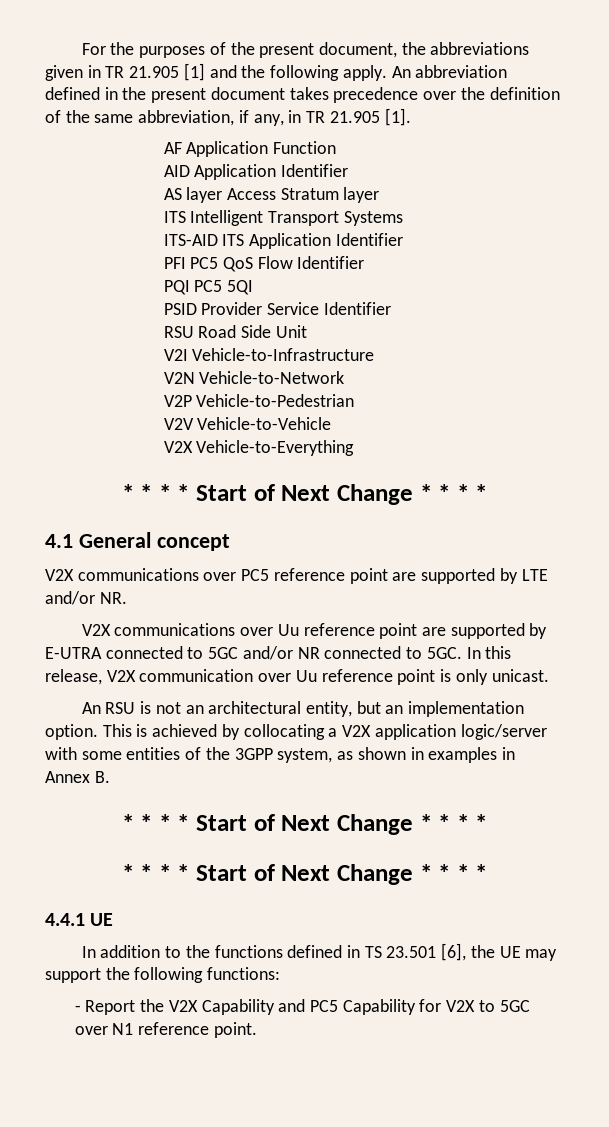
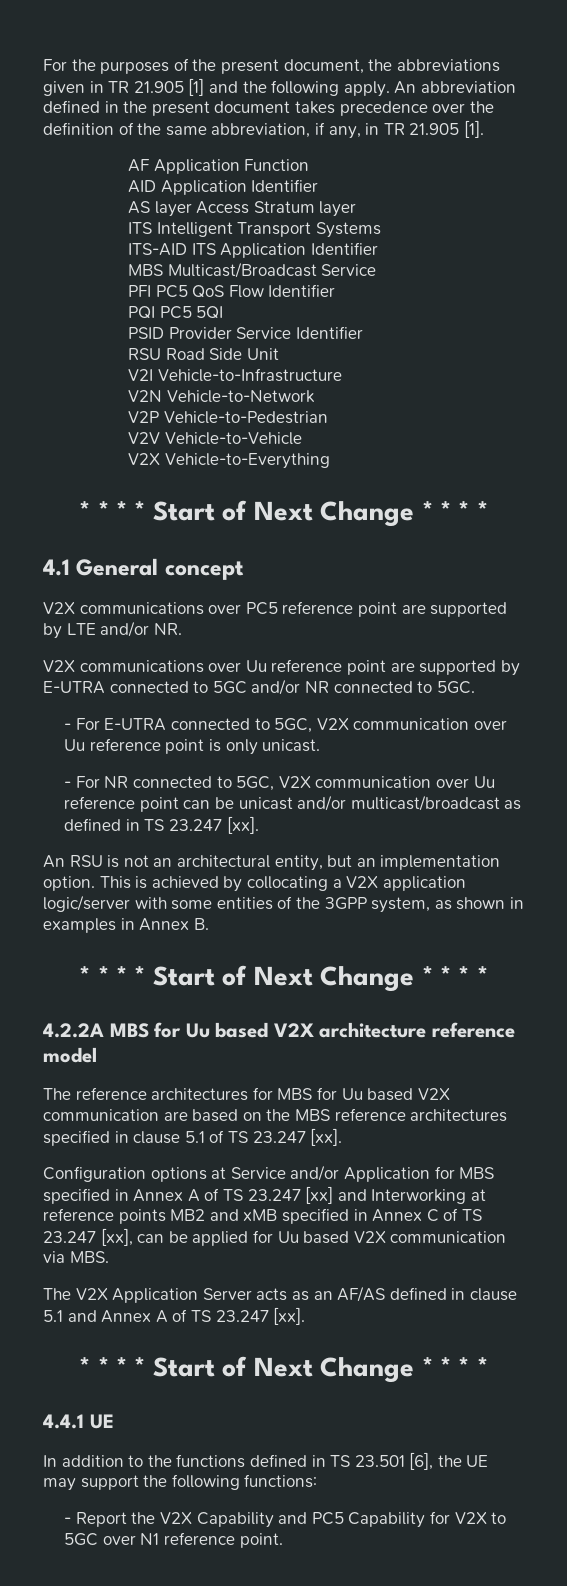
(403, 239) none -> [128,262,377,278] // MBS Multicast/Broadcast Service
[466,646,512,659] [45,669,102,685] In this release, -> [64,718,313,733] // - For E-UTRA connected to 5GC,
(549, 675) none -> [64,776,495,791] [64,795,522,812] [64,816,259,834] // - For NR connected to 5GC, V2X communication over Uu reference point can be unicast and/or multicast/broadcast as defined in TS 23.247 [xx].
(488, 822) none -> [43,1022,515,1038] [43,1047,97,1063] [43,1087,450,1101] [43,1108,508,1122] [43,1128,343,1146] [43,1165,495,1182] [43,1186,486,1204] [43,1208,482,1224] [43,1228,507,1246] [43,1251,109,1263] [43,1286,517,1303] [43,1307,306,1325] // 4.2.2A MBS for Uu based V2X architecture reference model // The reference architectures for MBS for Uu based V2X communication are based on the MBS reference architectures specified in clause 5.1 of TS 23.247 [xx]. // Configuration options at Service and/or Application for MBS specified in Annex A of TS 23.247 [xx] and Interworking at reference points MB2 and xMB specified in Annex C of TS 23.247 [xx], can be applied for Uu based V2X communication via MBS. // The V2X Application Server acts as an AF/AS defined in clause 5.1 and Annex A of TS 23.247 [xx].

